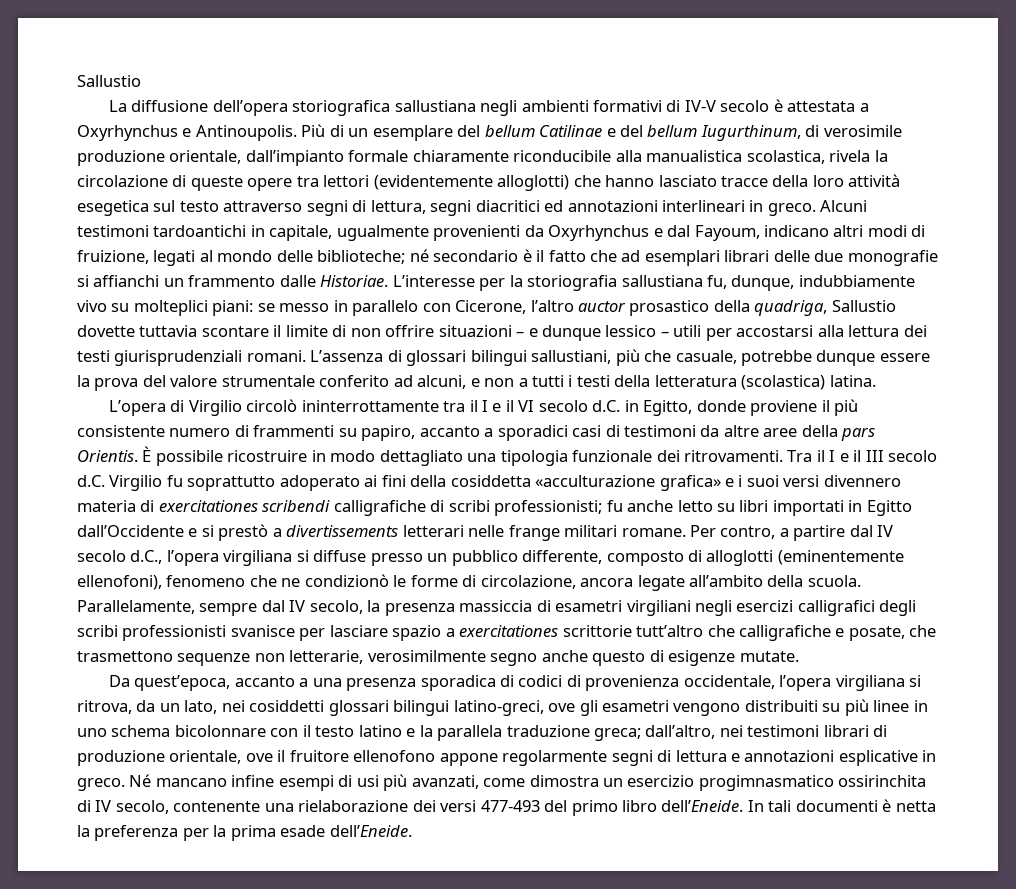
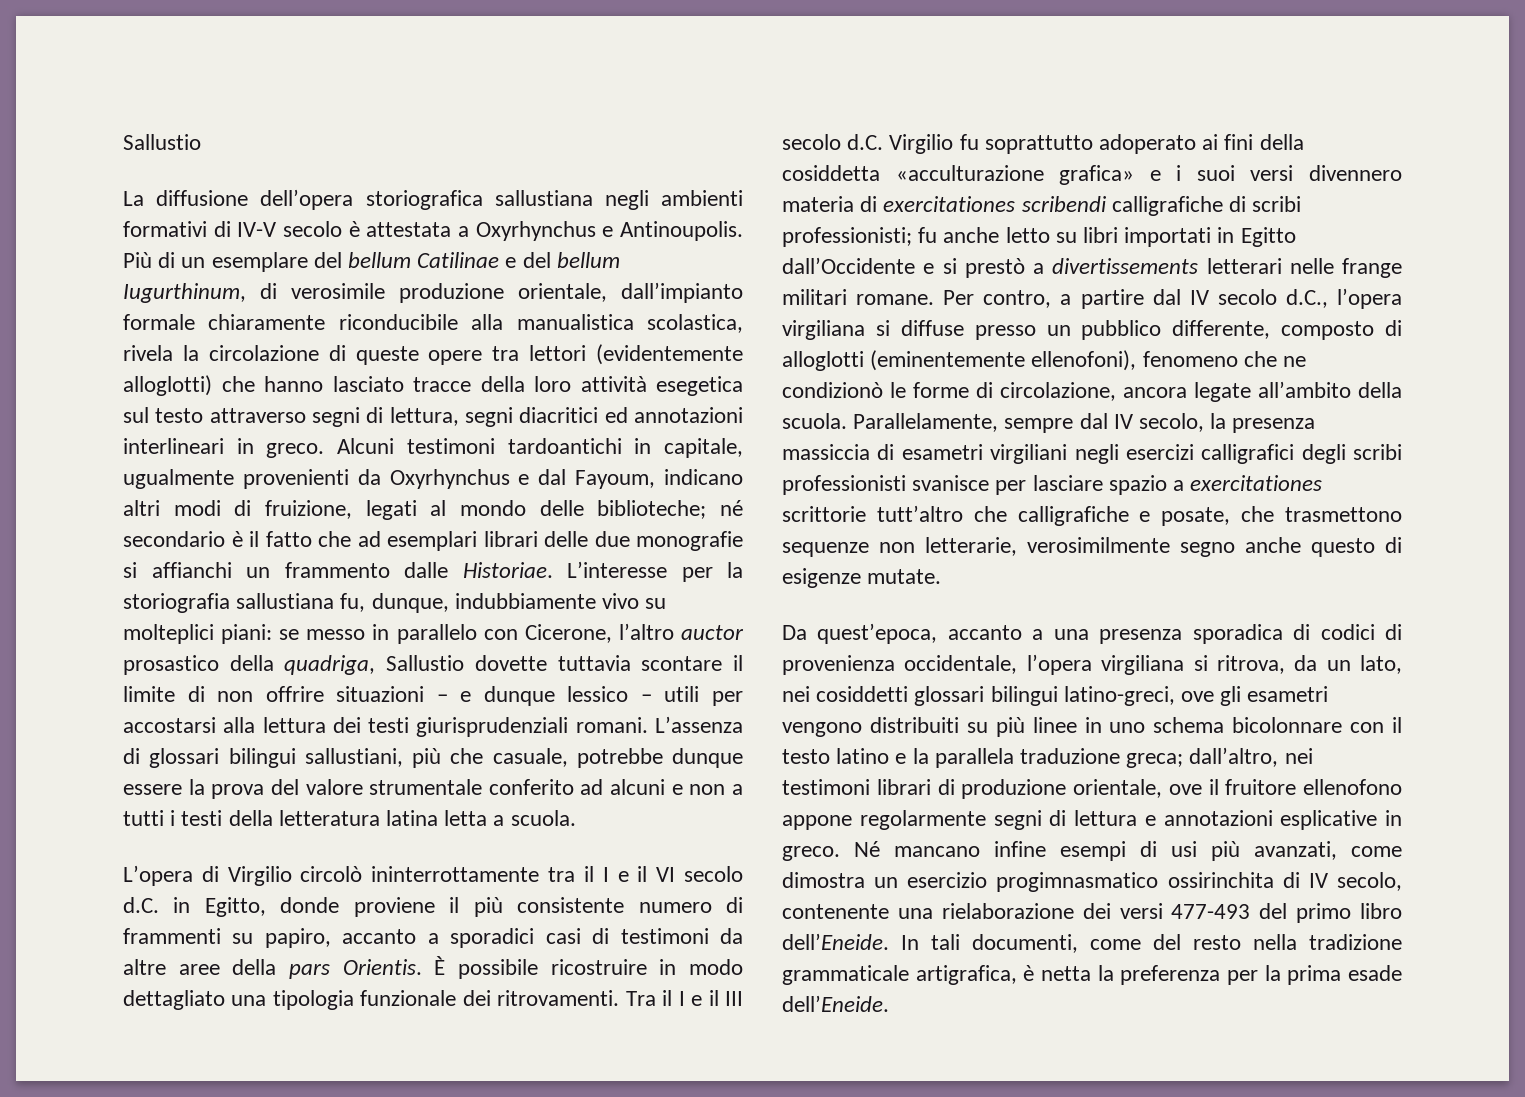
[417,375,467,389] alcuni, -> [610,779,666,795] alcuni
[741,375,876,390] (scolastica) latina. -> [386,810,576,826] latina letta a scuola.
[795,800,878,812] documenti -> [972,934,1402,953] [782,965,1017,985] documenti, come del resto nella tradizione grammaticale artigrafica,

